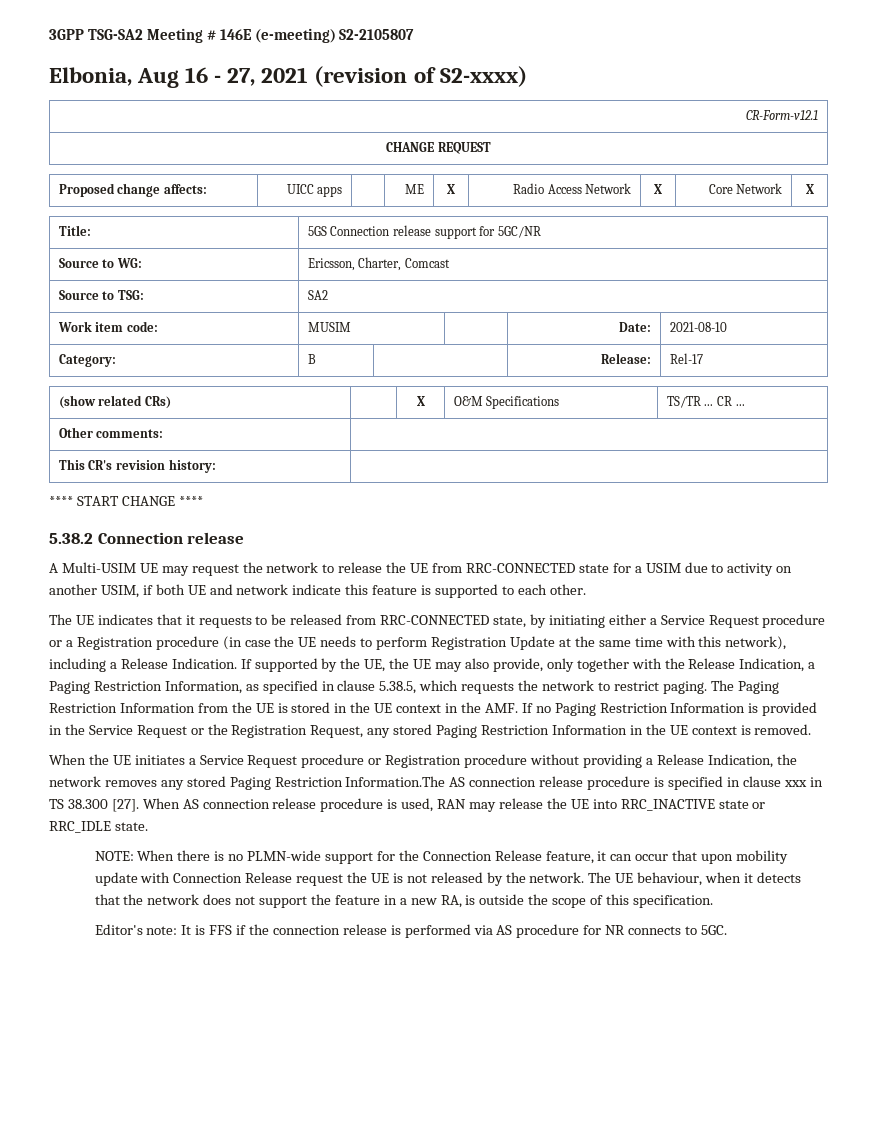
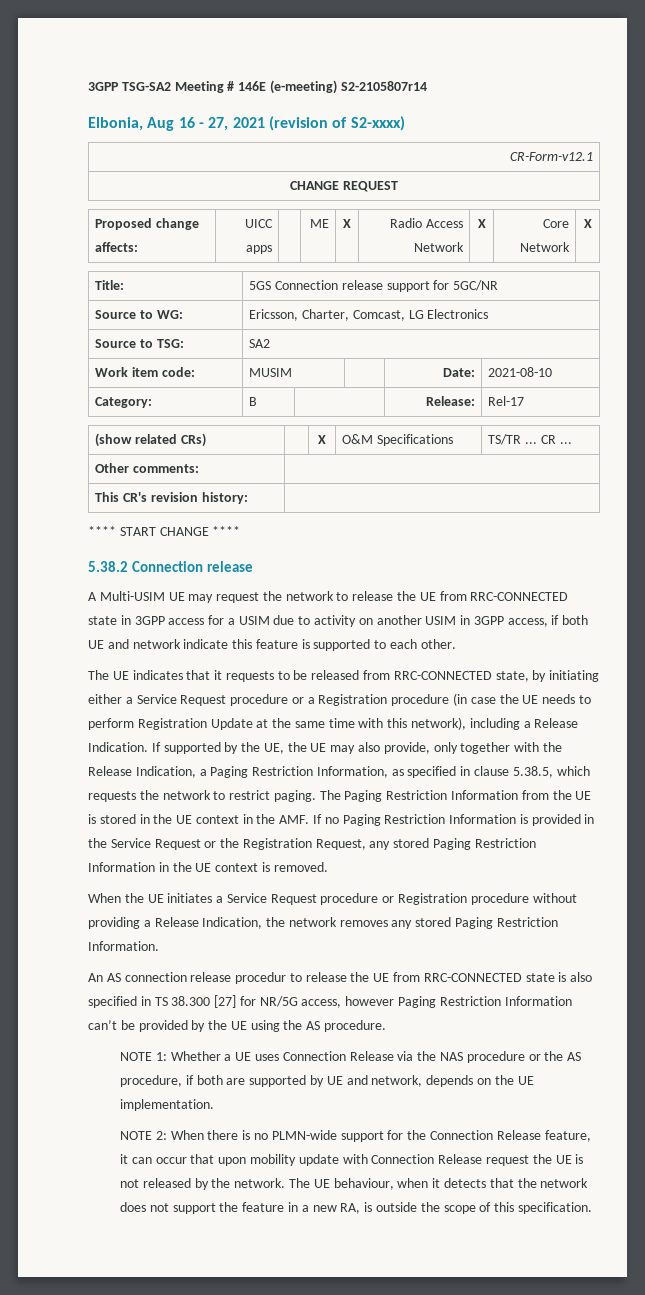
[339,29,415,40] S2-2105807 -> [340,81,427,91] S2-2105807r14
[404,258,450,268] Comcast -> [352,309,489,321] Comcast, LG Electronics
(609, 568) none -> [120,615,205,625] in 3GPP access
[100,585,139,598] USIM, -> [425,615,548,627] USIM in 3GPP access,
[345,776,823,790] [49,798,766,812] [49,821,148,833] [94,851,134,861] Information.The AS connection release procedure is specified in clause xxx in TS 38.300 [27]. When AS connection release procedure is used, RAN may release the UE into RRC_INACTIVE state or RRC_IDLE state. // NOTE: -> [88,941,159,951] [88,972,593,984] [88,995,572,1008] [88,1020,387,1032] [120,1051,582,1063] [120,1075,534,1087] [120,1099,215,1111] [120,1131,167,1140] Information. // An AS connection release procedur to release the UE from RRC-CONNECTED state is also specified in TS 38.300 [27] for NR/5G access, however Paging Restriction Information can’t be provided by the UE using the AS procedure. // NOTE 1: Whether a UE uses Connection Release via the NAS procedure or the AS procedure, if both are supported by UE and network, depends on the UE implementation. // NOTE 2:
[94,924,727,938] // Editor's note: It is FFS if the connection release is performed via AS procedure for NR connects to 5GC. -> (592, 1208) none

